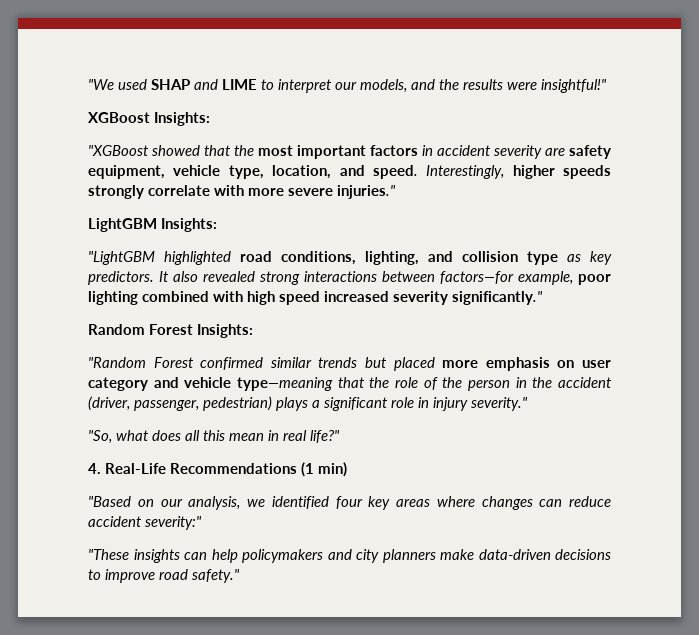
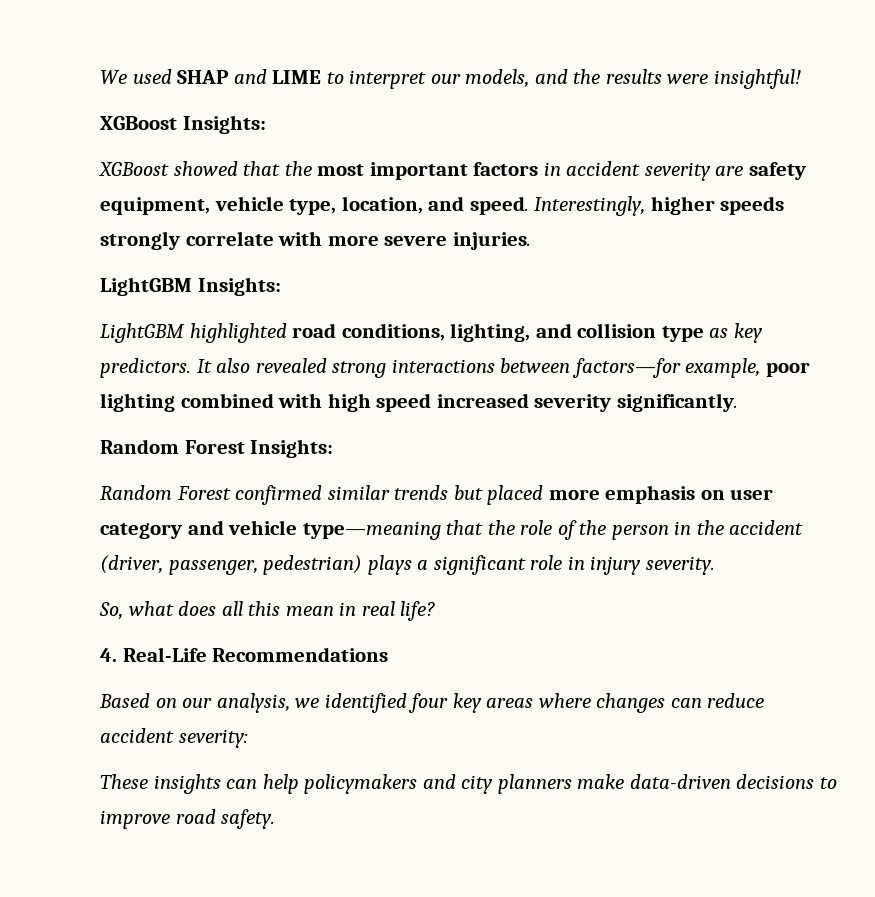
[88,79,114,90] "We -> [100,70,127,84] We
[541,79,607,93] insightful!" -> [713,69,801,89] insightful!
[88,145,149,156] "XGBoost -> [98,162,169,176] XGBoost
[337,185,396,199] injuries." -> [452,232,531,250] injuries.
[88,251,155,265] "LightGBM -> [100,323,185,343] LightGBM
[452,291,543,305] significantly." -> [616,393,738,412] significantly.
[88,357,146,368] "Random -> [100,485,172,500] Random
[471,397,528,411] [88,430,112,444] severity." // "So, -> [645,556,715,575] [99,602,123,620] severity. // So,
[310,430,340,443] life?" -> [400,601,436,621] life?
[301,462,347,477] [88,496,131,507] (1 min) // "Based -> [99,693,150,708] // Based
[145,516,202,530] [88,549,129,560] severity:" // "These -> [178,729,248,748] [100,774,148,789] severity: // These
[192,569,240,583] safety." -> [221,809,276,829] safety.

